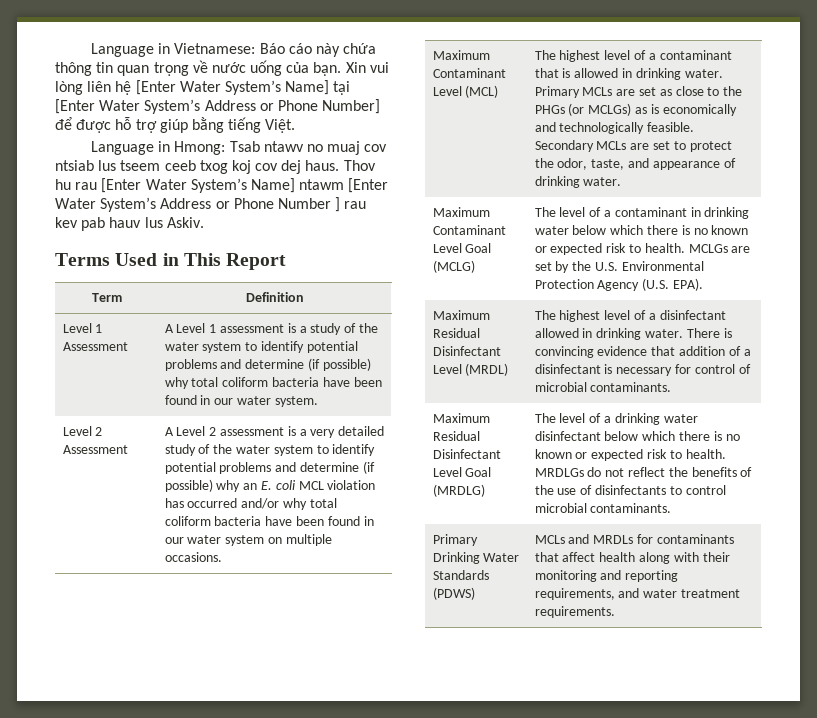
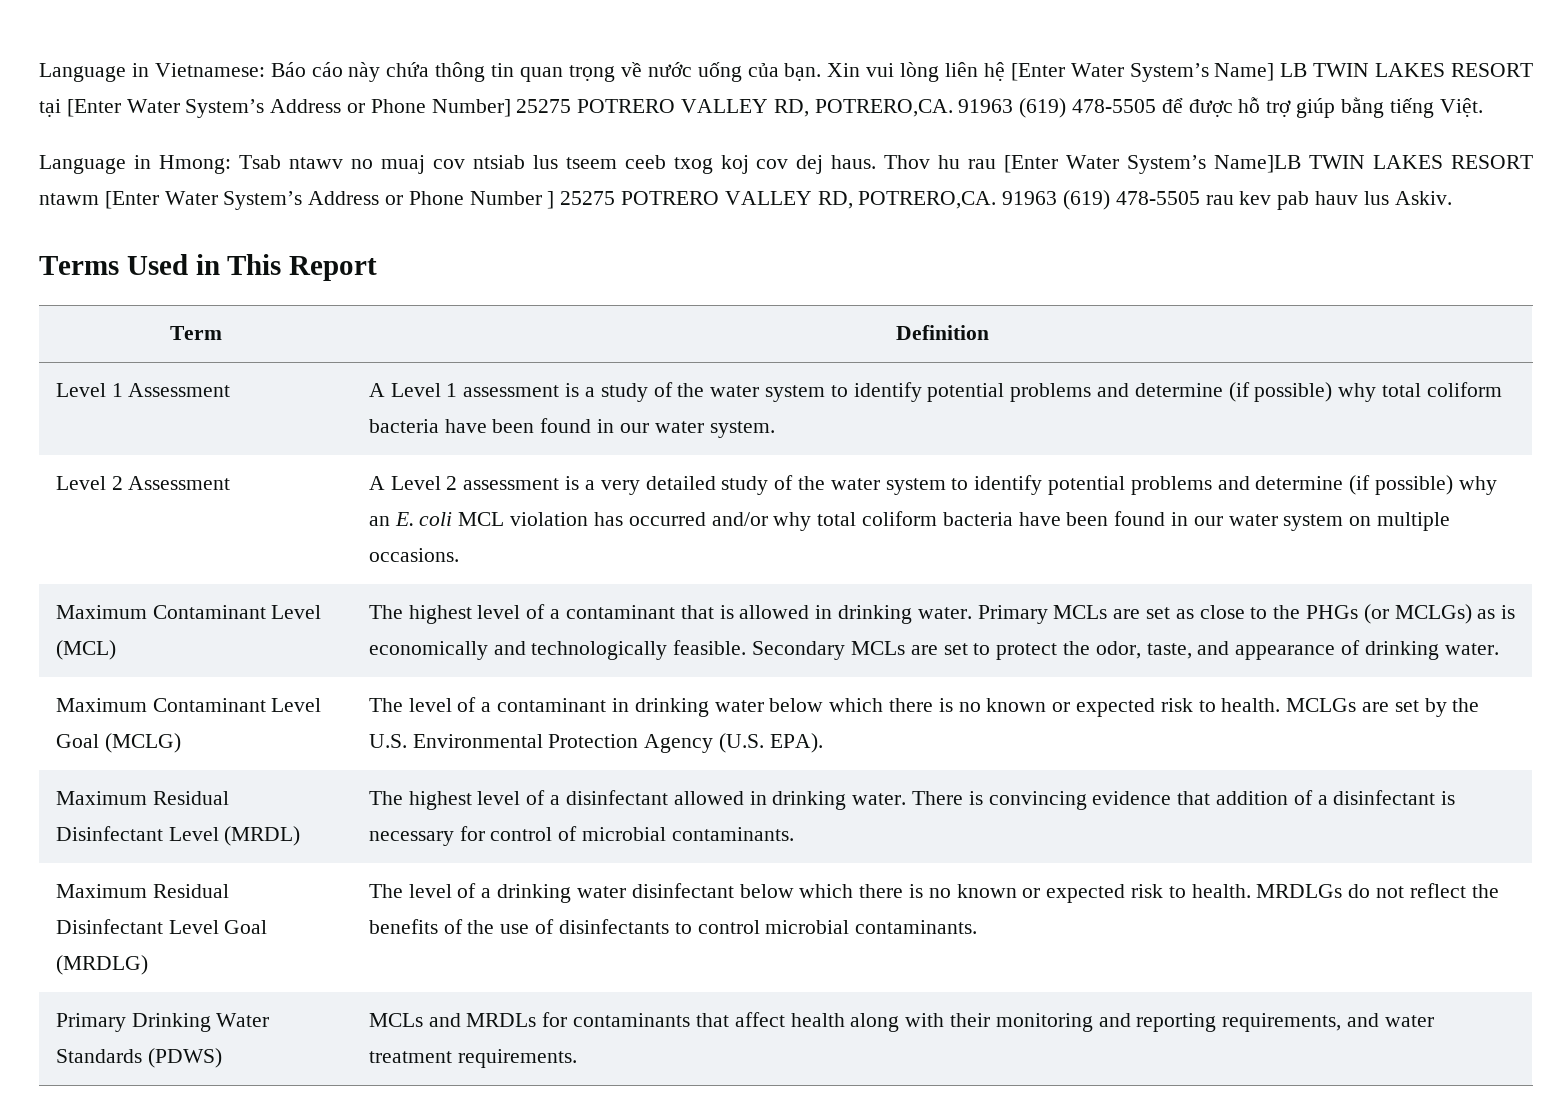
(330, 87) none -> [1280,63,1533,77] LB TWIN LAKES RESORT
(381, 106) none -> [516,98,1157,118] 25275 POTRERO VALLEY RD, POTRERO,CA. 91963 (619) 478-5505
[250,178,295,193] Name] -> [1214,155,1534,173] Name]LB TWIN LAKES RESORT
(341, 204) none -> [560,190,1200,210] 25275 POTRERO VALLEY RD, POTRERO,CA. 91963 (619) 478-5505

